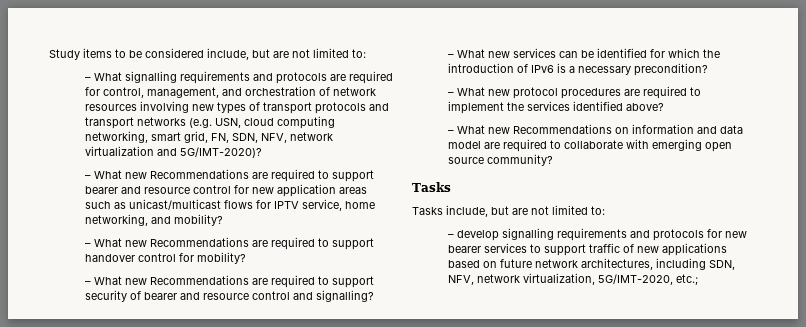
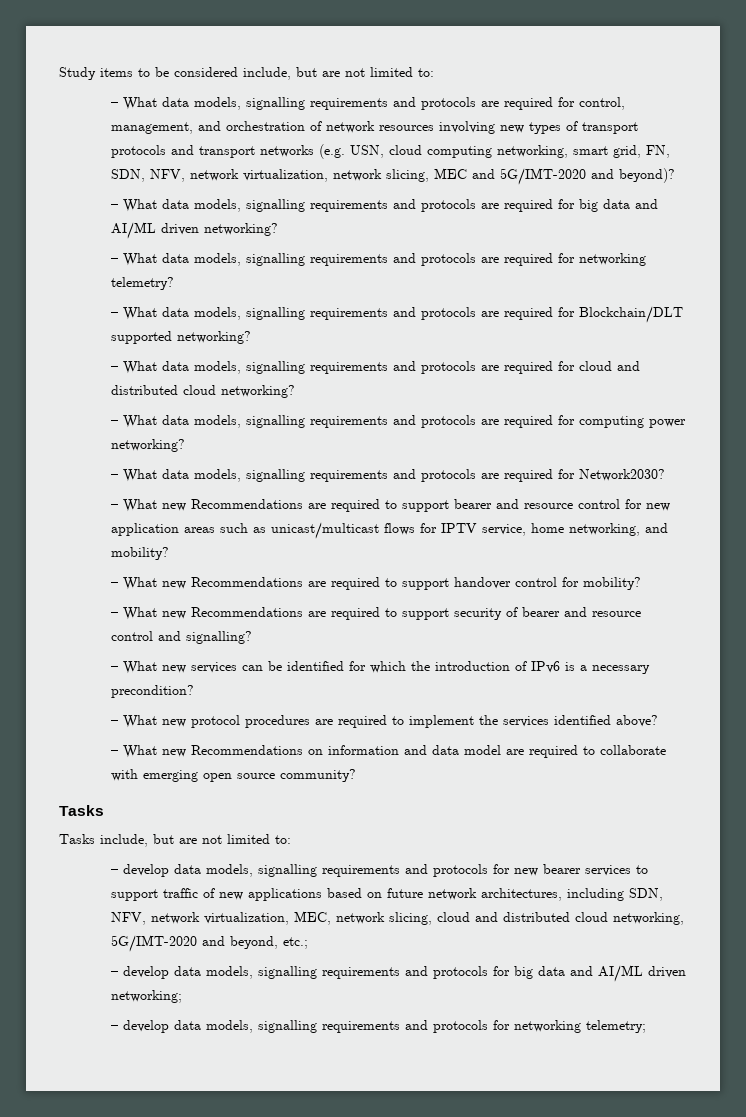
(122, 76) none -> [161,97,241,110] data models,
[84,146,262,158] virtualization and 5G/IMT-2020)? -> [242,168,675,185] [110,199,658,212] [110,222,278,239] [110,253,646,266] [110,277,174,290] [110,306,683,323] [110,331,251,344] [110,361,640,374] [110,385,295,398] [110,415,686,428] [110,439,185,452] [110,469,665,482] virtualization, network slicing, MEC and 5G/IMT-2020 and beyond)? // – What data models, signalling requirements and protocols are required for big data and AI/ML driven networking? // – What data models, signalling requirements and protocols are required for networking telemetry? // – What data models, signalling requirements and protocols are required for Blockchain/DLT supported networking? // – What data models, signalling requirements and protocols are required for cloud and distributed cloud networking? // – What data models, signalling requirements and protocols are required for computing power networking? // – What data models, signalling requirements and protocols are required for Network2030?
(499, 235) none -> [173,864,253,877] data models,
[597,274,698,285] 5G/IMT-2020, etc.; -> [293,911,684,925] [110,935,308,952] [110,965,686,982] [110,990,182,1003] [110,1020,646,1033] MEC, network slicing, cloud and distributed cloud networking, 5G/IMT-2020 and beyond, etc.; // – develop data models, signalling requirements and protocols for big data and AI/ML driven networking; // – develop data models, signalling requirements and protocols for networking telemetry;

